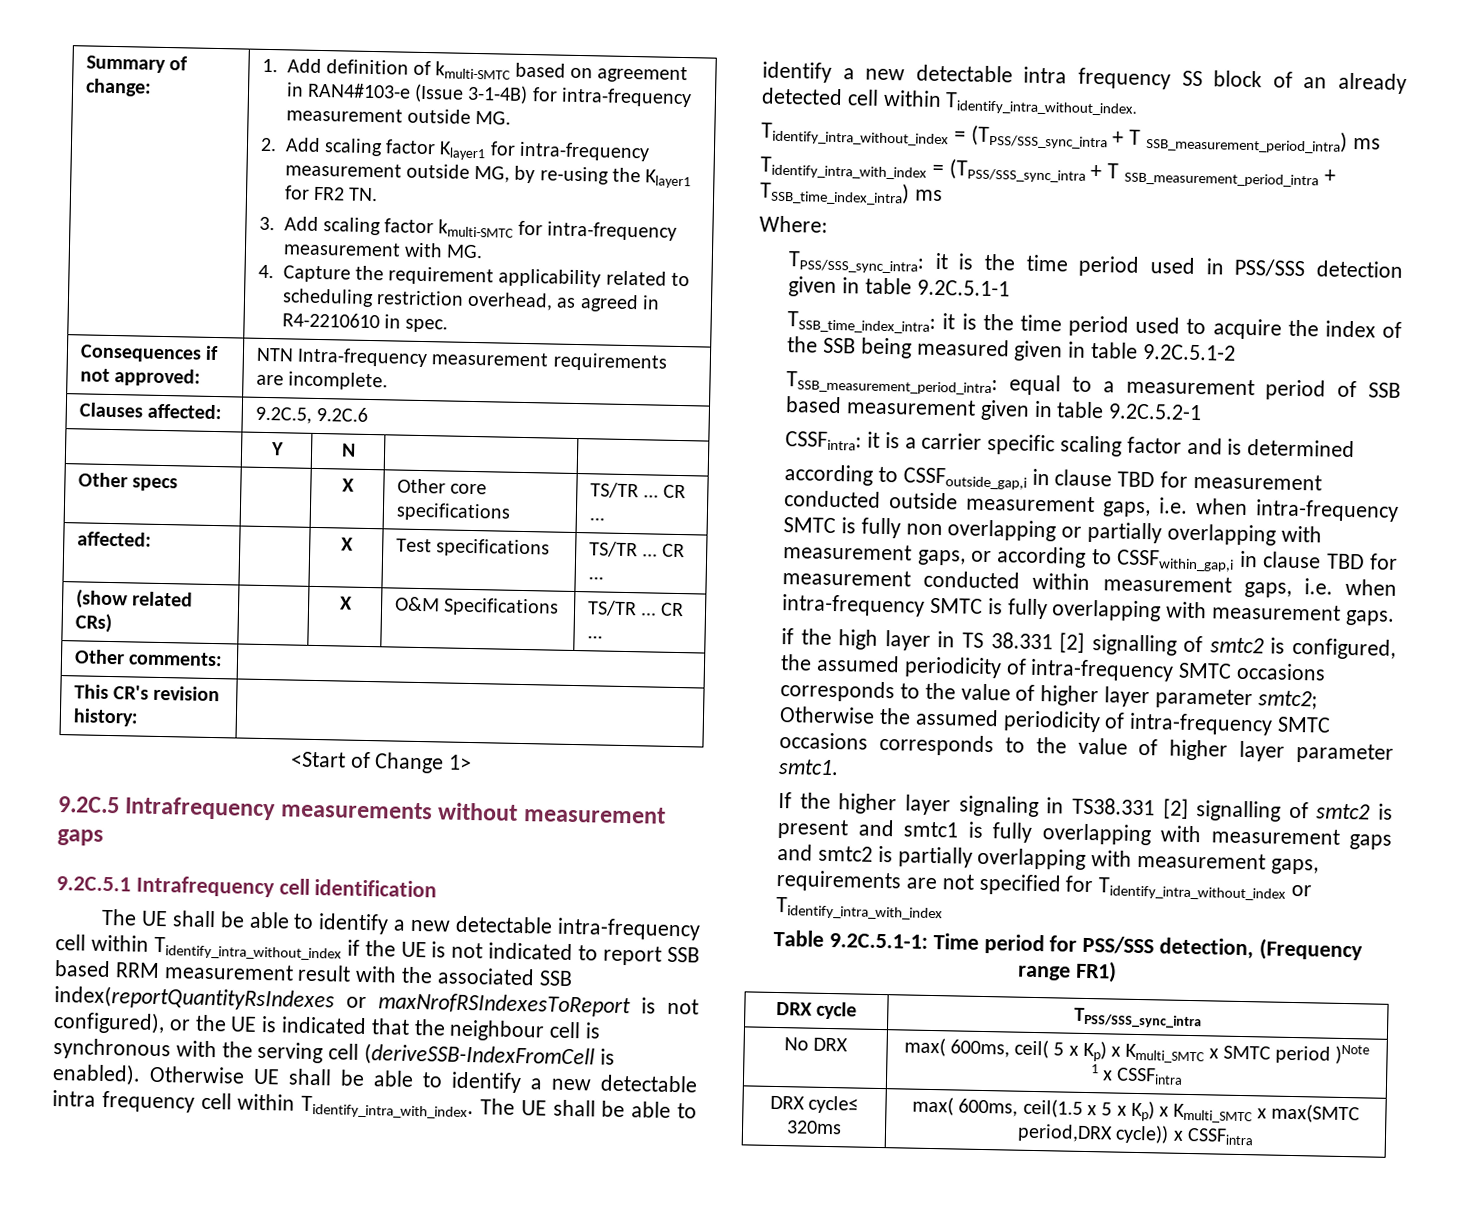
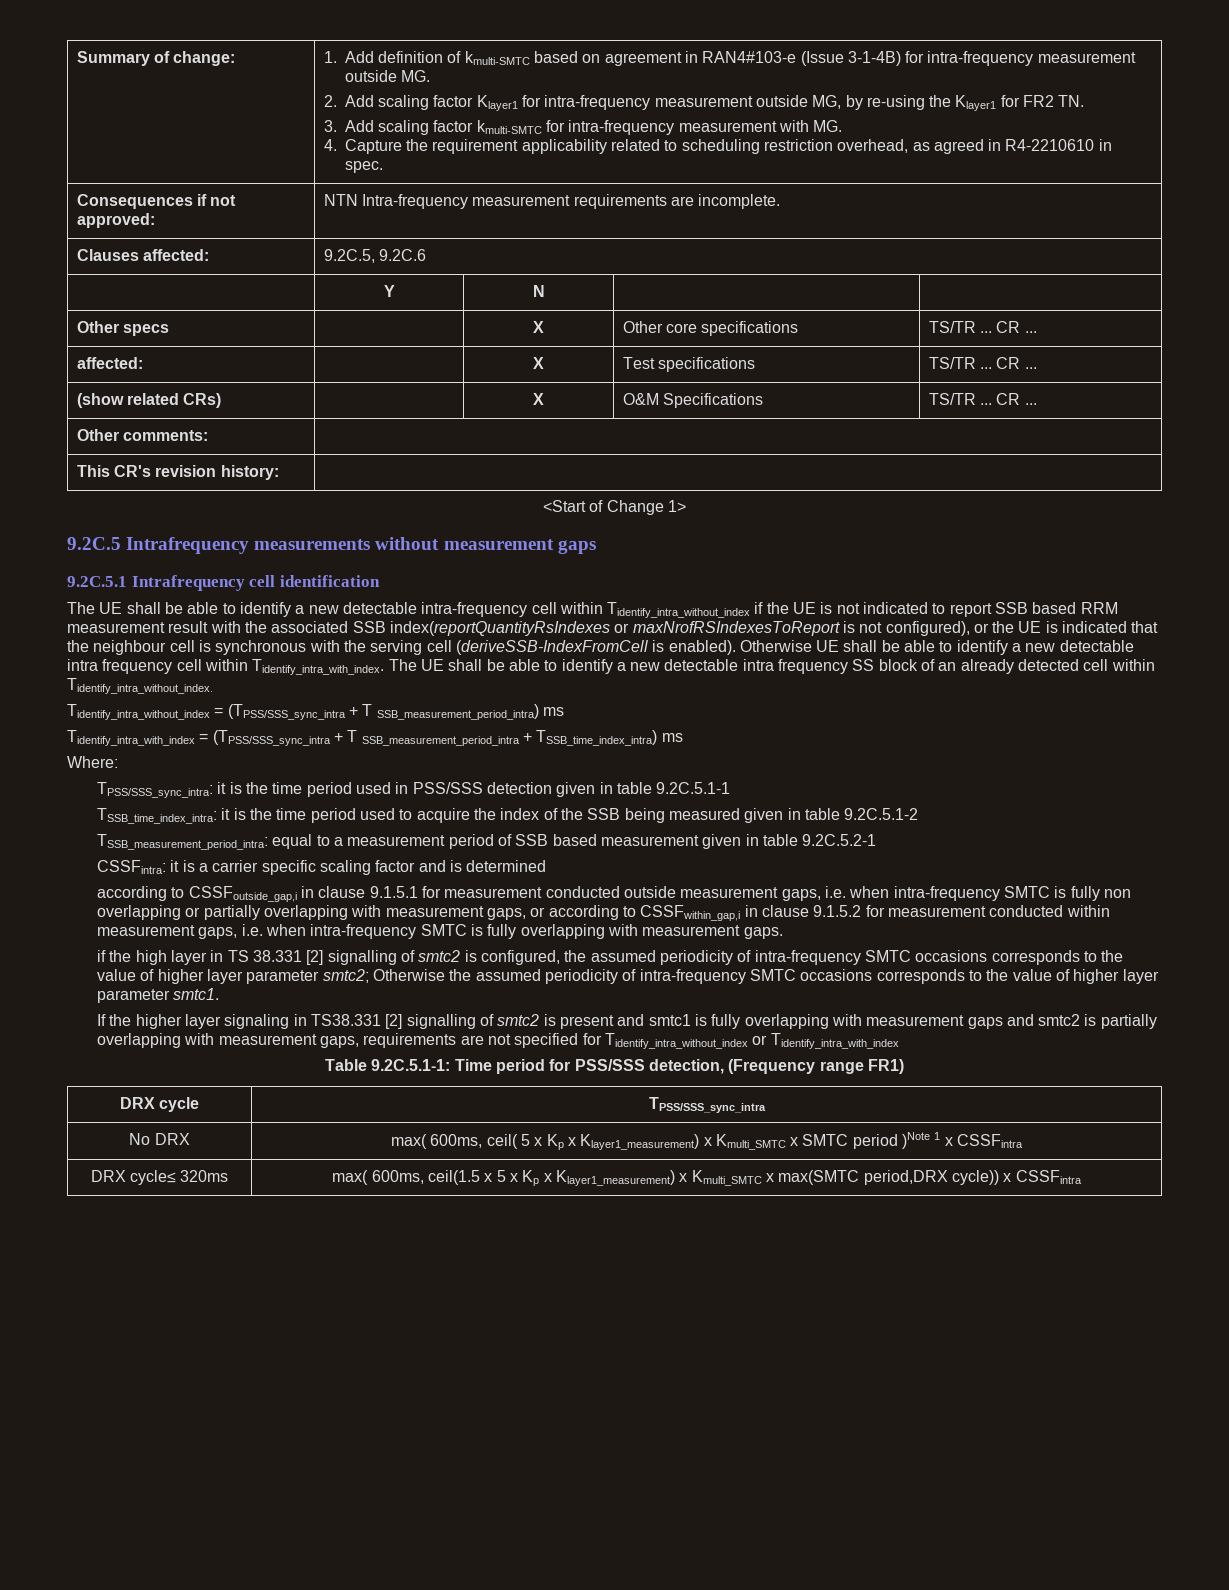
[1117,471,1156,488] TBD -> [369,886,418,898] 9.1.5.1
[1325,553,1365,570] TBD -> [813,905,862,917] 9.1.5.2
[1082,1040,1107,1062] Kp) -> [546,1134,700,1150] Kp x Klayer1_measurement)
[1130,1100,1155,1122] Kp) -> [522,1170,675,1186] Kp x Klayer1_measurement)

